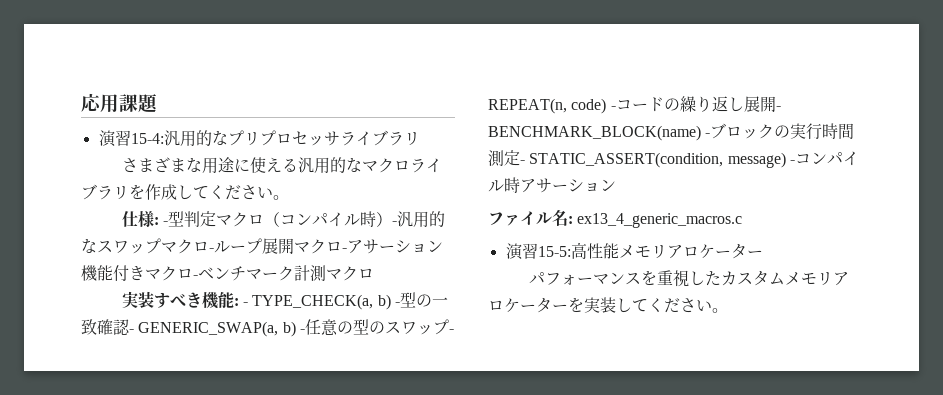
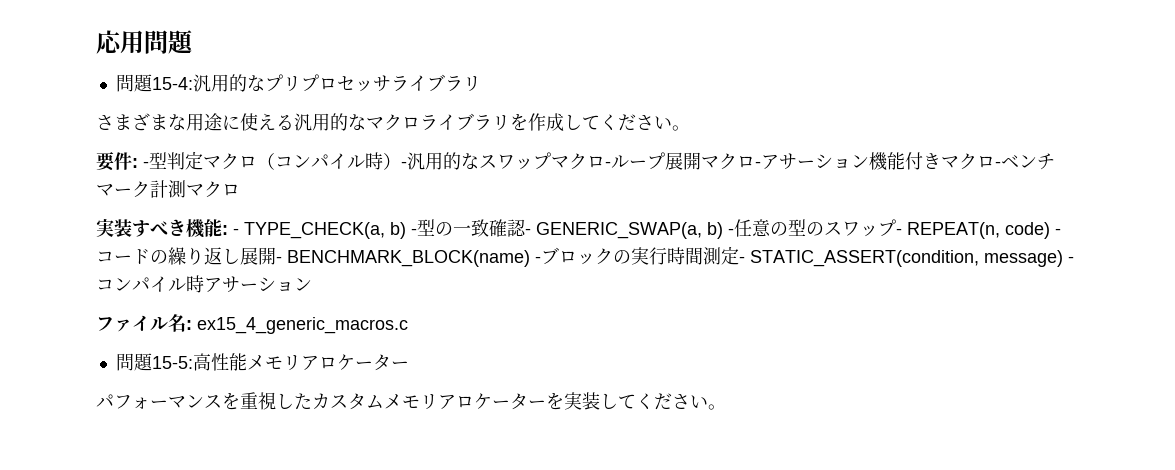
[119,94,138,112] 課 -> [144,30,168,54] 問
[98,130,131,147] 演習 -> [115,74,153,92] 問題
[121,211,154,227] 仕様 -> [96,152,132,171] 要件
[577,213,743,228] [505,243,538,260] ex13_4_generic_macros.c // 演習 -> [197,317,408,334] [115,353,153,371] ex15_4_generic_macros.c // 問題

